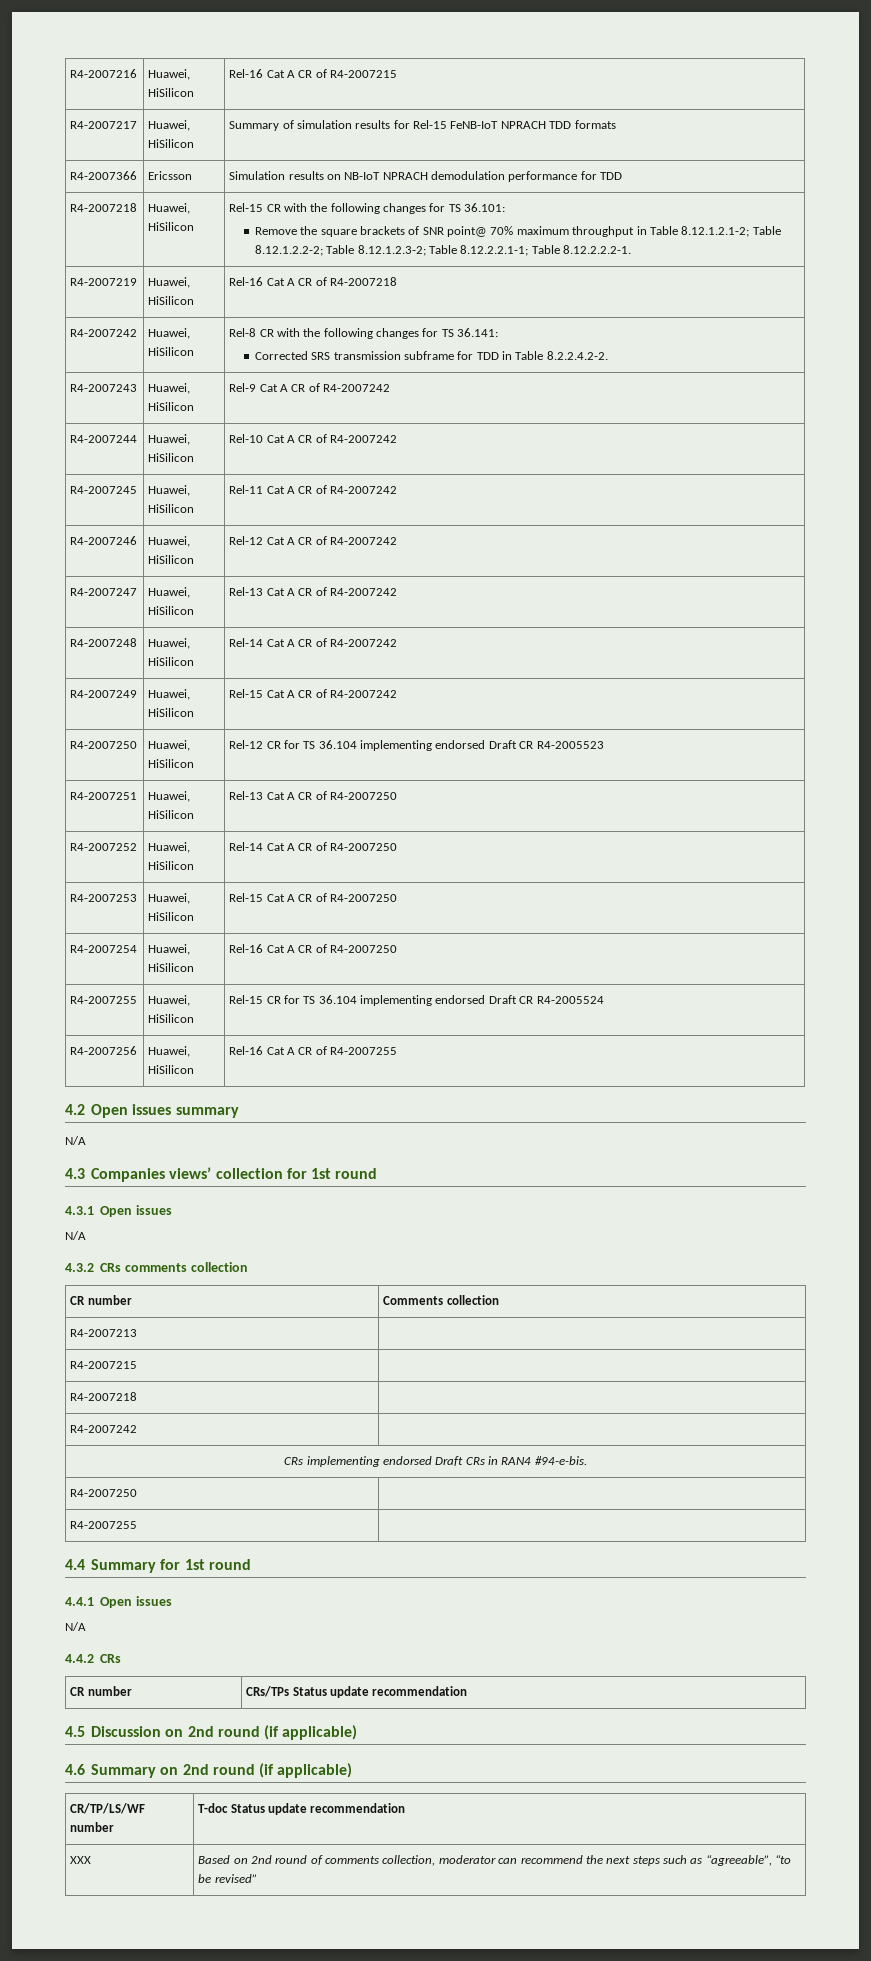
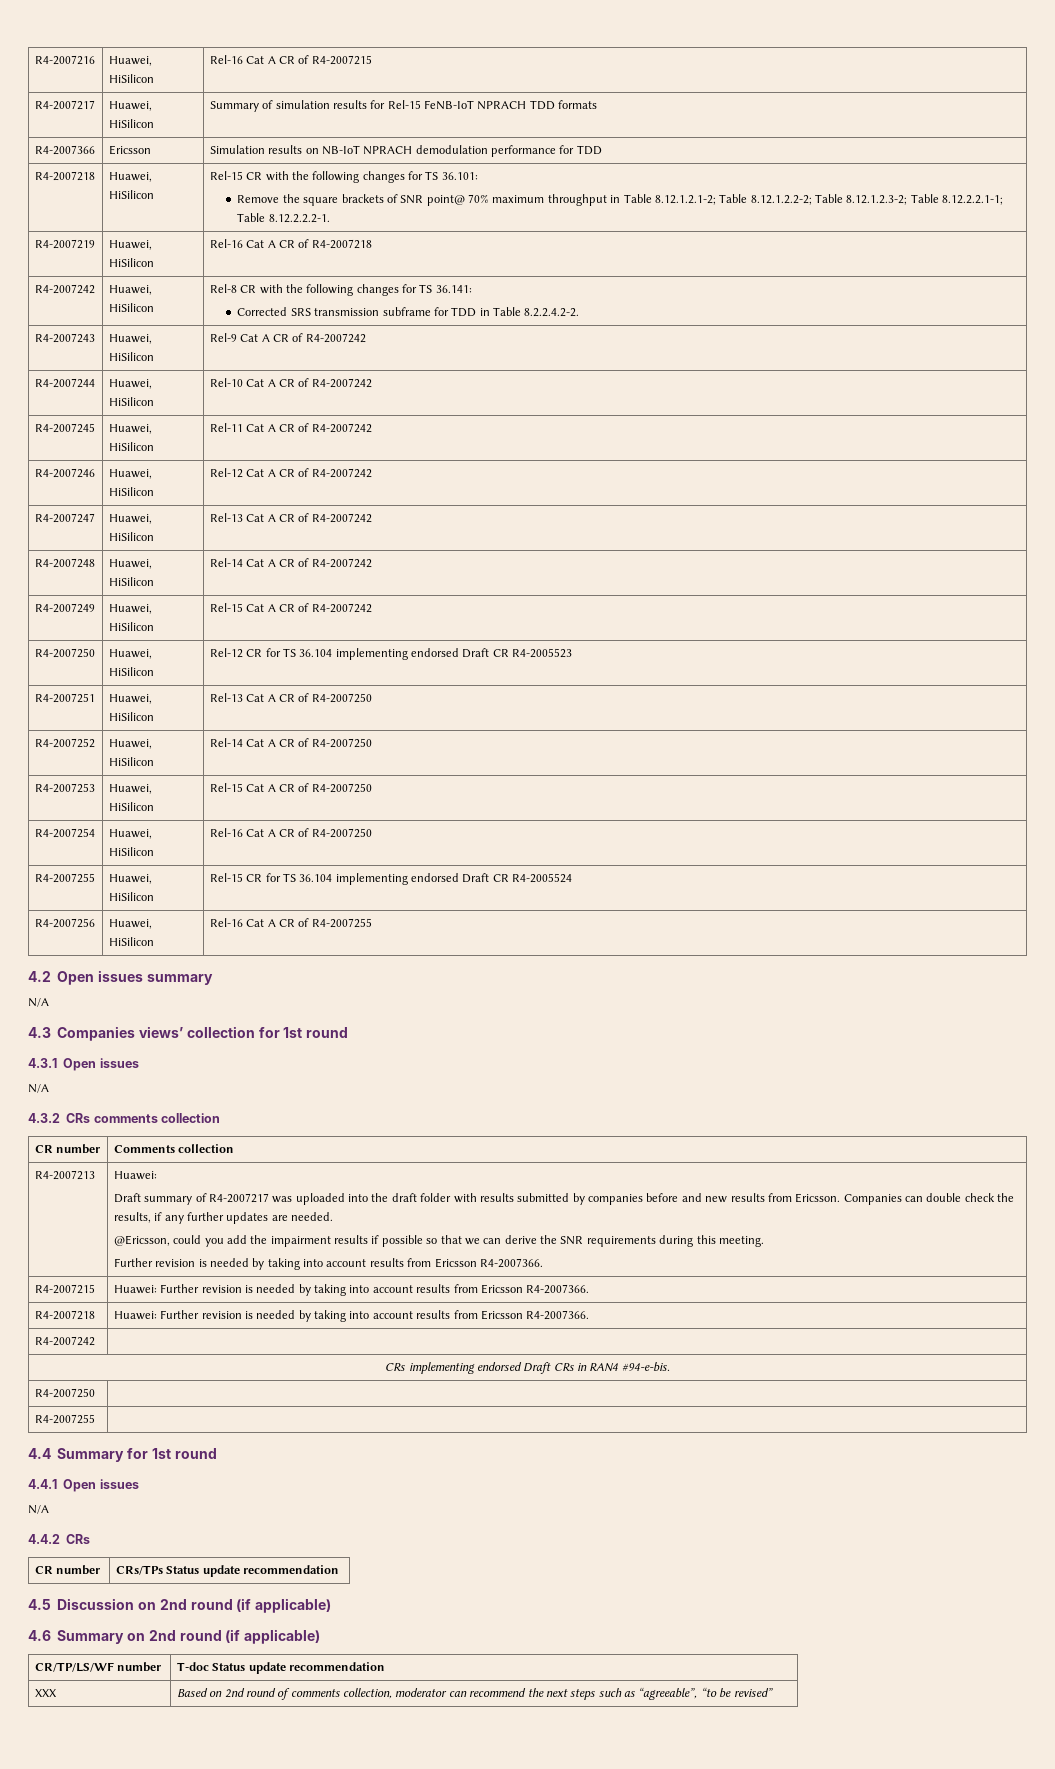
[70,1361,138,1369] [70,1392,138,1401] // R4-2007215 | // R4-2007218 | -> [113,1171,157,1180] [113,1193,1015,1205] [113,1212,334,1224] [113,1235,764,1247] [113,1258,543,1270] [34,1284,95,1294] [113,1284,590,1296] [34,1310,95,1320] [113,1310,590,1322] Huawei: // Draft summary of R4-2007217 was uploaded into the draft folder with results submitted by companies before and new results from Ericsson. Companies can double check the results, if any further updates are needed. // @Ericsson, could you add the impairment results if possible so that we can derive the SNR requirements during this meeting. // Further revision is needed by taking into account results from Ericsson R4-2007366. // R4-2007215 | Huawei: Further revision is needed by taking into account results from Ericsson R4-2007366. // R4-2007218 | Huawei: Further revision is needed by taking into account results from Ericsson R4-2007366.

